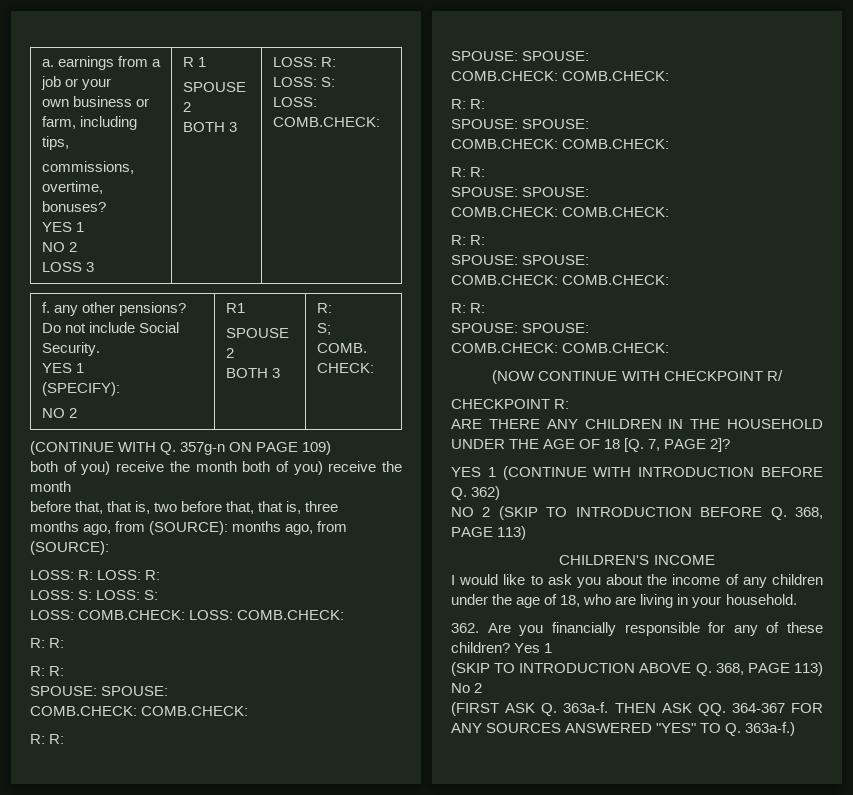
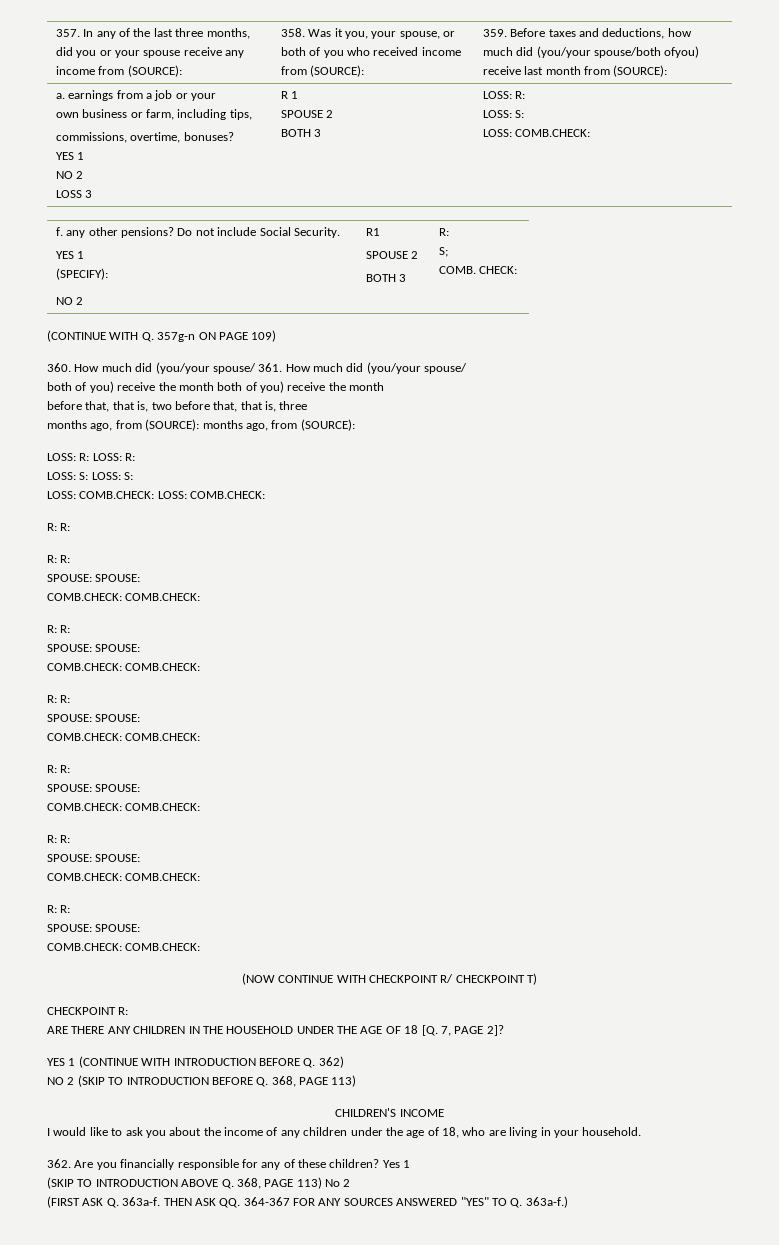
(41, 63) none -> [55,28,250,39] [55,47,245,58] [55,65,182,77] [280,28,456,39] [280,47,461,58] [280,65,365,77] [482,28,692,39] [482,46,700,58] [482,65,668,77] 357. In any of the last three months, did you or your spouse receive any income from (SOURCE): | 358. Was it you, your spouse, or both of you who received income from (SOURCE): | 359. Before taxes and deductions, how much did (you/your spouse/both ofyou) receive last month from (SOURCE): //
(332, 448) none -> [47,362,468,374] // 360. How much did (you/your spouse/ 361. How much did (you/your spouse/
(783, 375) none -> [455,973,538,985] CHECKPOINT T)

